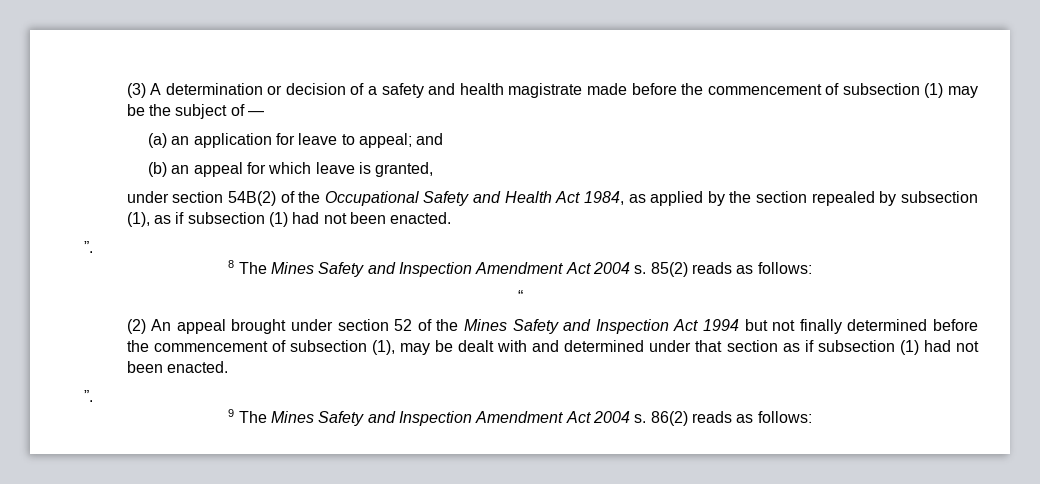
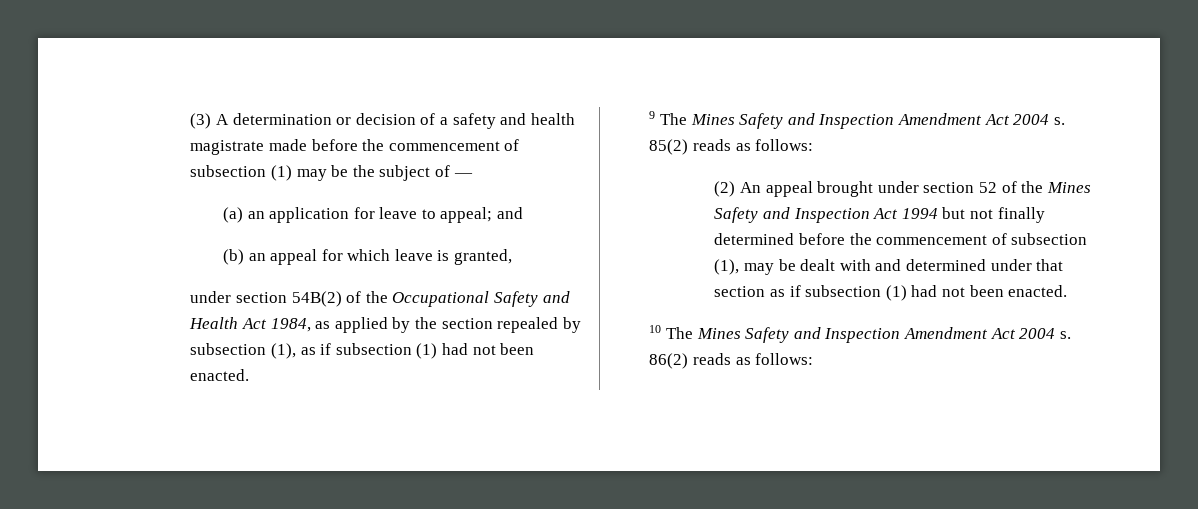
[83,241,93,253] [228,260,235,268] ”. // 8 -> [649,111,656,119] 9
[517,290,523,302] // “ -> (814, 145) none
[83,390,93,402] [228,409,235,417] ”. // 9 -> [649,325,662,333] 10

